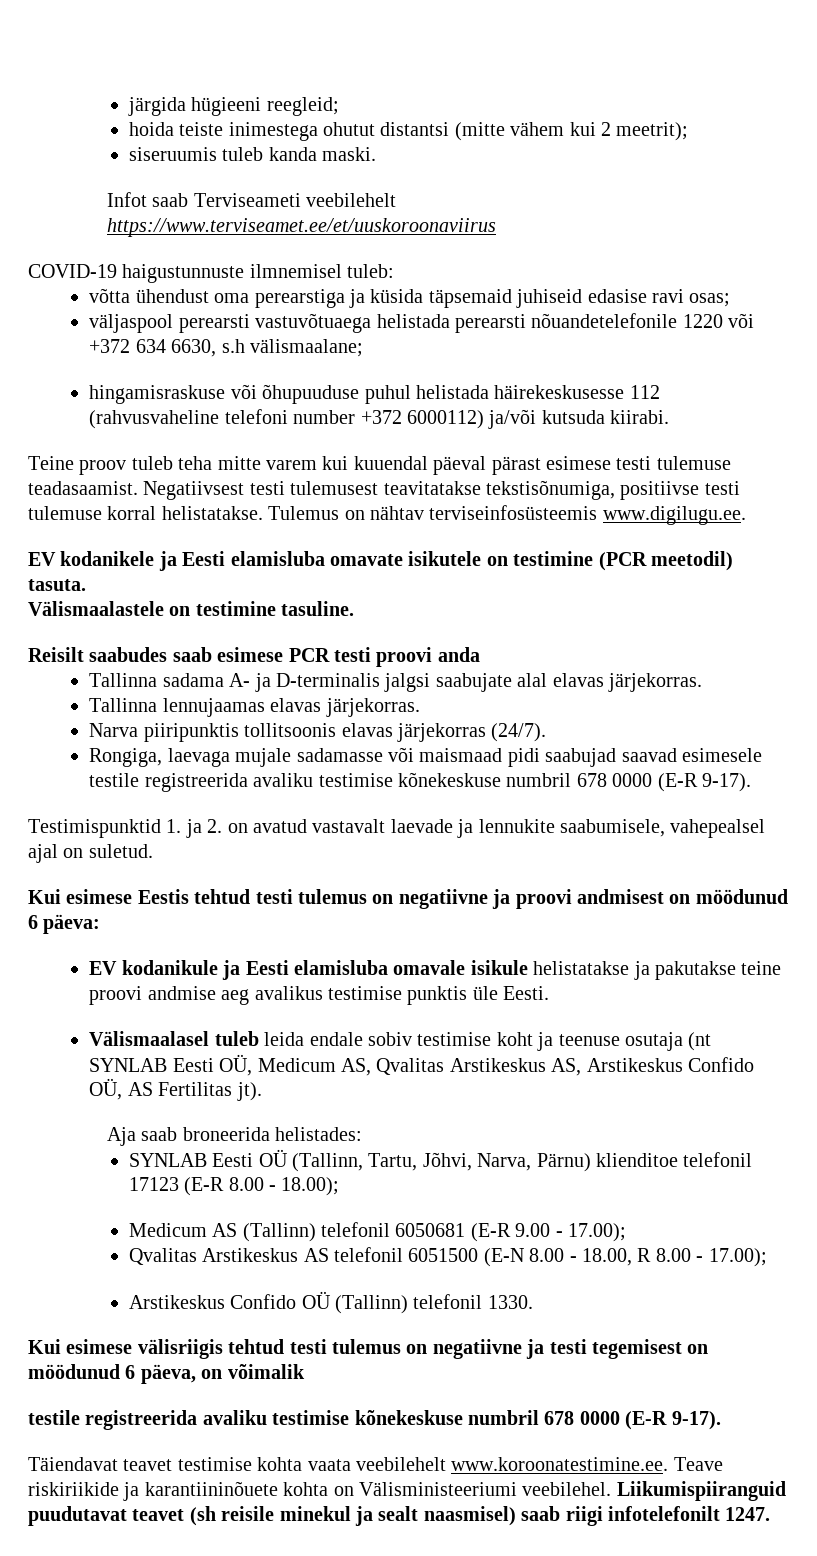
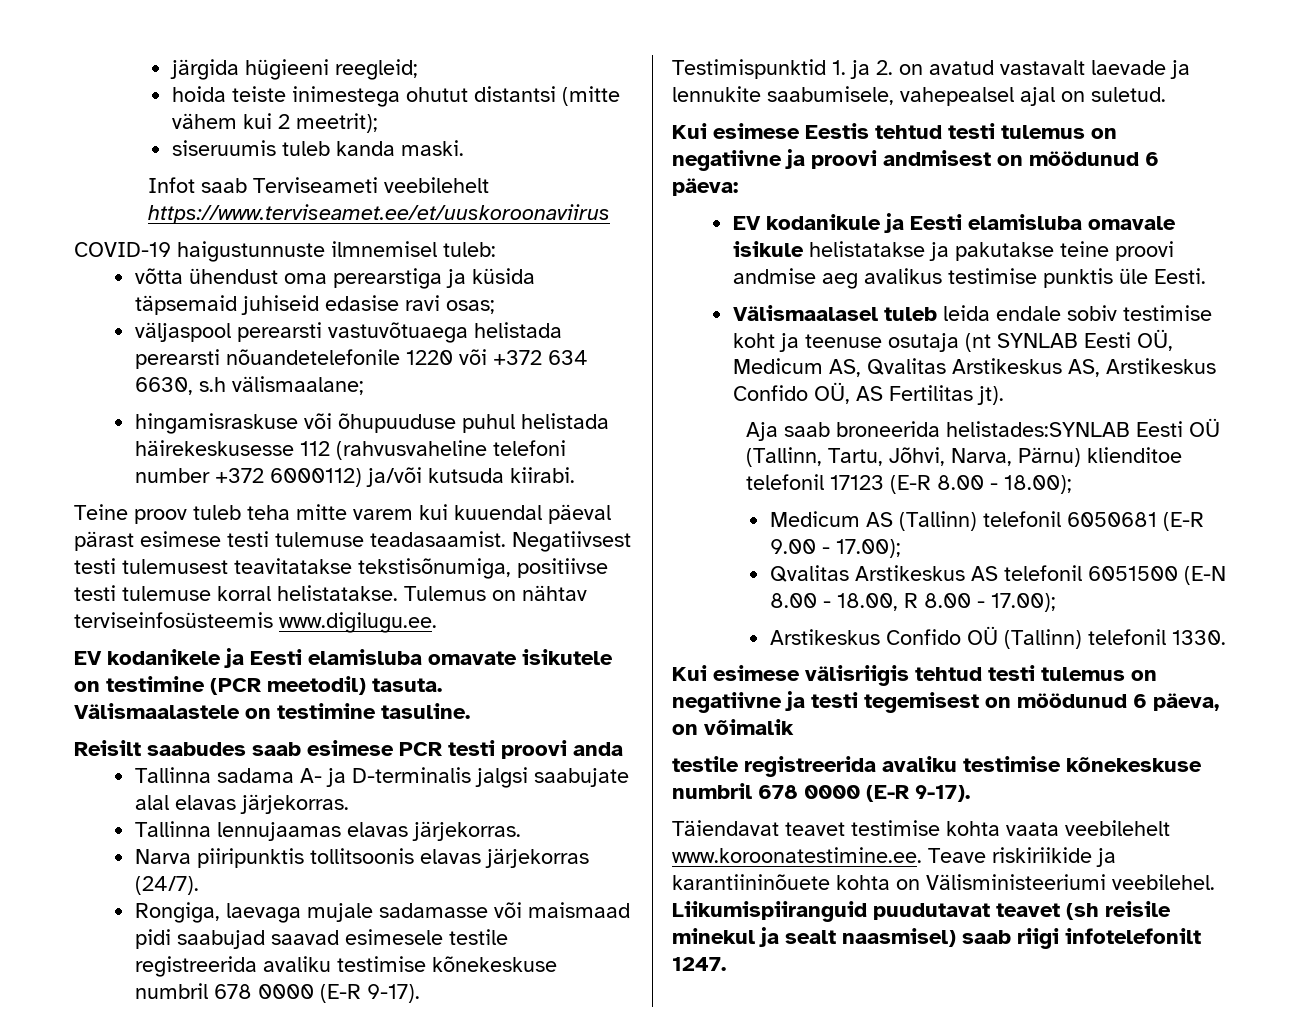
[275,1127,363,1141] [128,1153,207,1167] helistades: // SYNLAB -> [945,421,1130,437] helistades:SYNLAB

